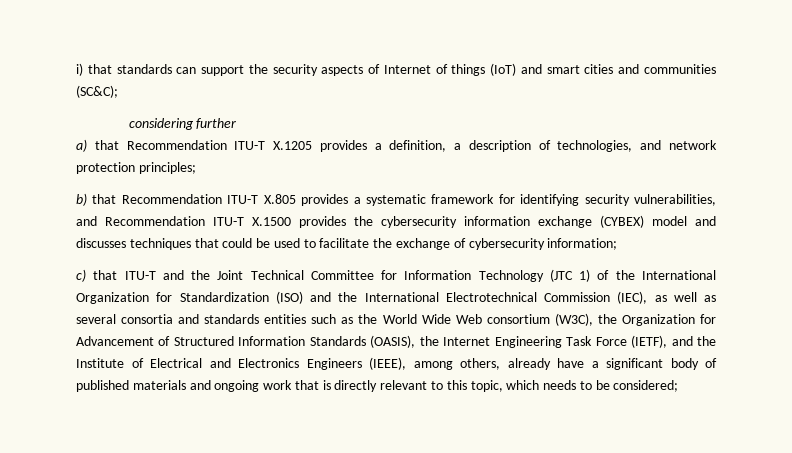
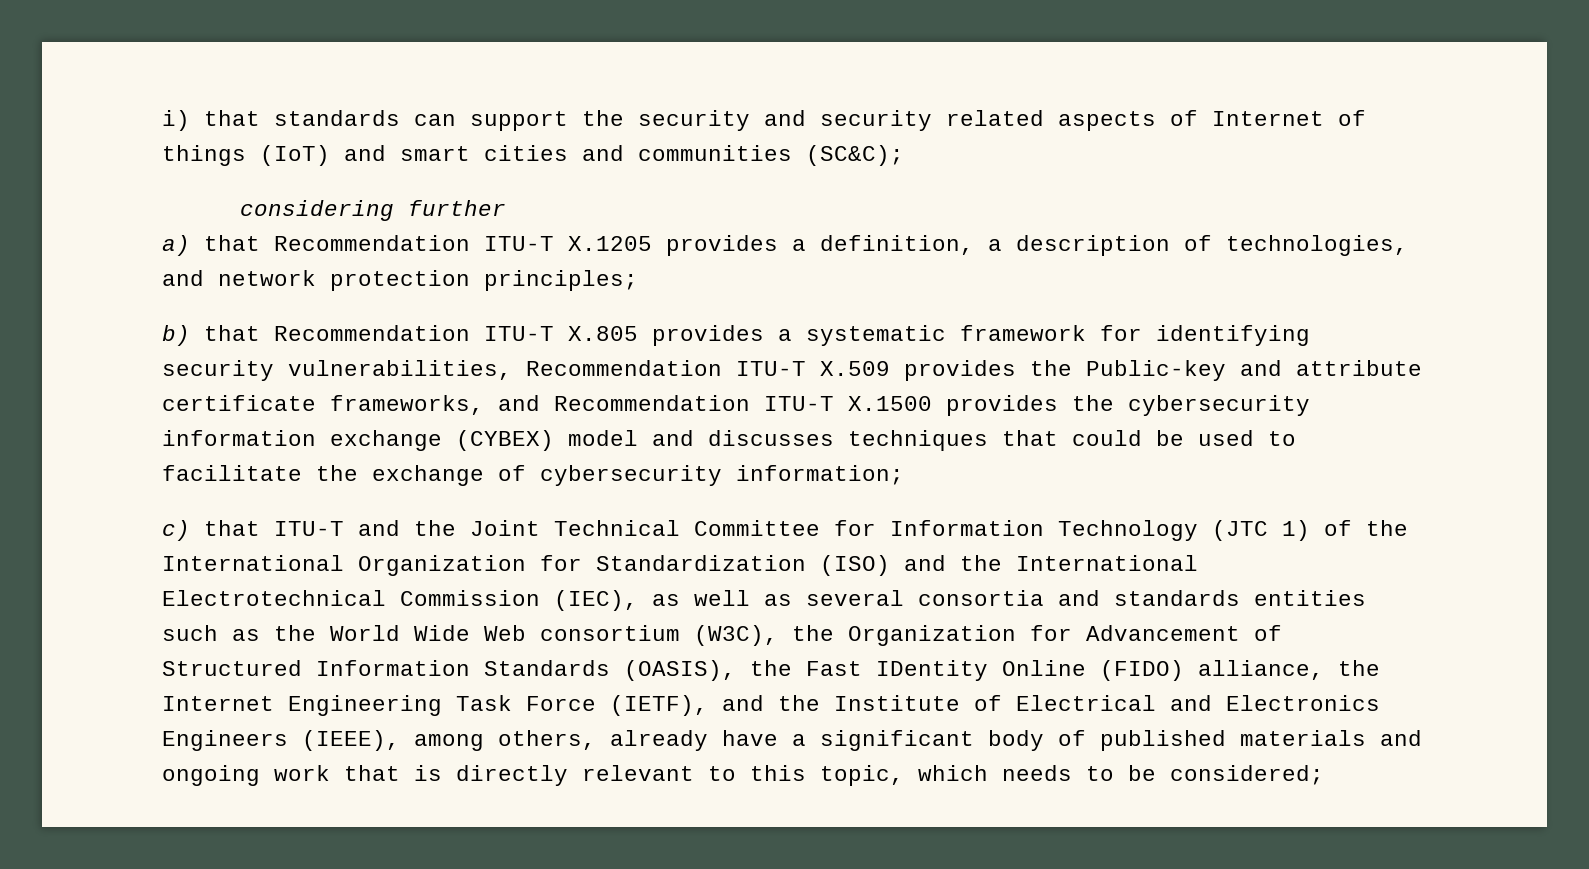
(318, 70) none -> [764,110,1044,131] and security related
(716, 200) none -> [526,360,1422,381] [162,395,484,415] Recommendation ITU-T X.509 provides the Public-key and attribute certificate frameworks,
(439, 341) none -> [806,660,1380,681] Fast IDentity Online (FIDO) alliance, the

